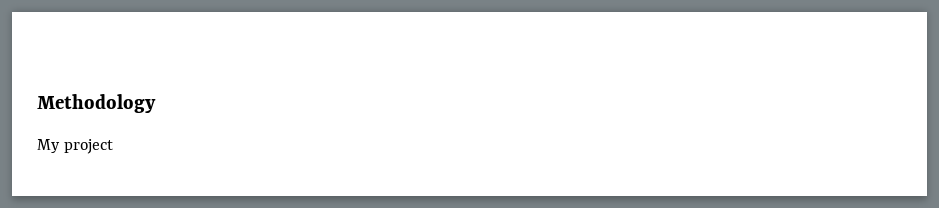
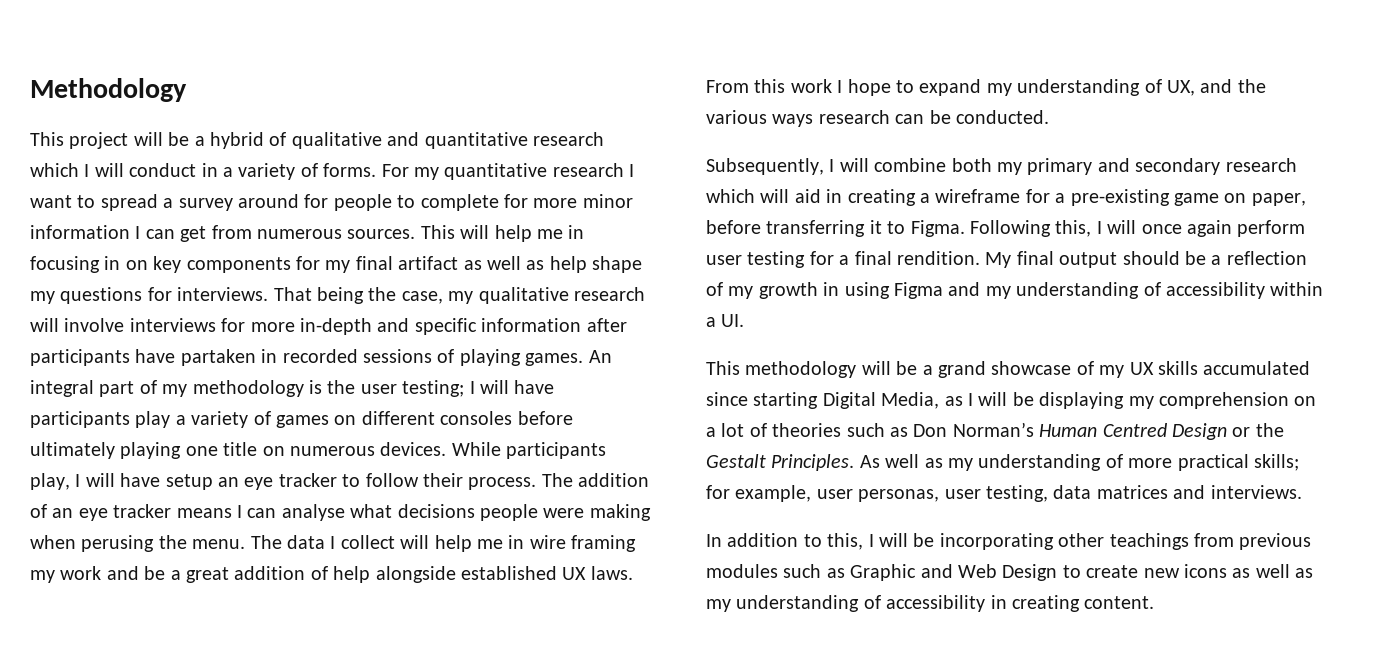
[37,139,113,154] My project -> [30,132,604,149] [30,163,635,180] [30,194,633,211] [30,225,585,242] [30,256,643,273] [30,287,645,304] [30,318,627,335] [30,349,612,366] [30,380,555,397] [30,411,573,428] [30,442,607,459] [30,473,650,490] [30,504,651,521] [30,535,637,552] [30,566,633,583] [706,79,1266,96] [706,110,1049,127] [706,158,1297,175] [706,189,1306,206] [706,220,1306,237] [706,251,1307,268] [706,282,1324,299] [706,314,745,327] [706,361,1311,378] [706,392,1317,409] [706,422,1284,440] [706,454,1299,471] [706,485,1302,502] [706,533,1312,550] [706,564,1314,581] [706,595,1155,612] This project will be a hybrid of qualitative and quantitative research which I will conduct in a variety of forms. For my quantitative research I want to spread a survey around for people to complete for more minor information I can get from numerous sources. This will help me in focusing in on key components for my final artifact as well as help shape my questions for interviews. That being the case, my qualitative research will involve interviews for more in-depth and specific information after participants have partaken in recorded sessions of playing games. An integral part of my methodology is the user testing; I will have participants play a variety of games on different consoles before ultimately playing one title on numerous devices. While participants play, I will have setup an eye tracker to follow their process. The addition of an eye tracker means I can analyse what decisions people were making when perusing the menu. The data I collect will help me in wire framing my work and be a great addition of help alongside established UX laws. From this work I hope to expand my understanding of UX, and the various ways research can be conducted. // Subsequently, I will combine both my primary and secondary research which will aid in creating a wireframe for a pre-existing game on paper, before transferring it to Figma. Following this, I will once again perform user testing for a final rendition. My final output should be a reflection of my growth in using Figma and my understanding of accessibility within a UI. // This methodology will be a grand showcase of my UX skills accumulated since starting Digital Media, as I will be displaying my comprehension on a lot of theories such as Don Norman’s Human Centred Design or the Gestalt Principles. As well as my understanding of more practical skills; for example, user personas, user testing, data matrices and interviews. // In addition to this, I will be incorporating other teachings from previous modules such as Graphic and Web Design to create new icons as well as my understanding of accessibility in creating content.

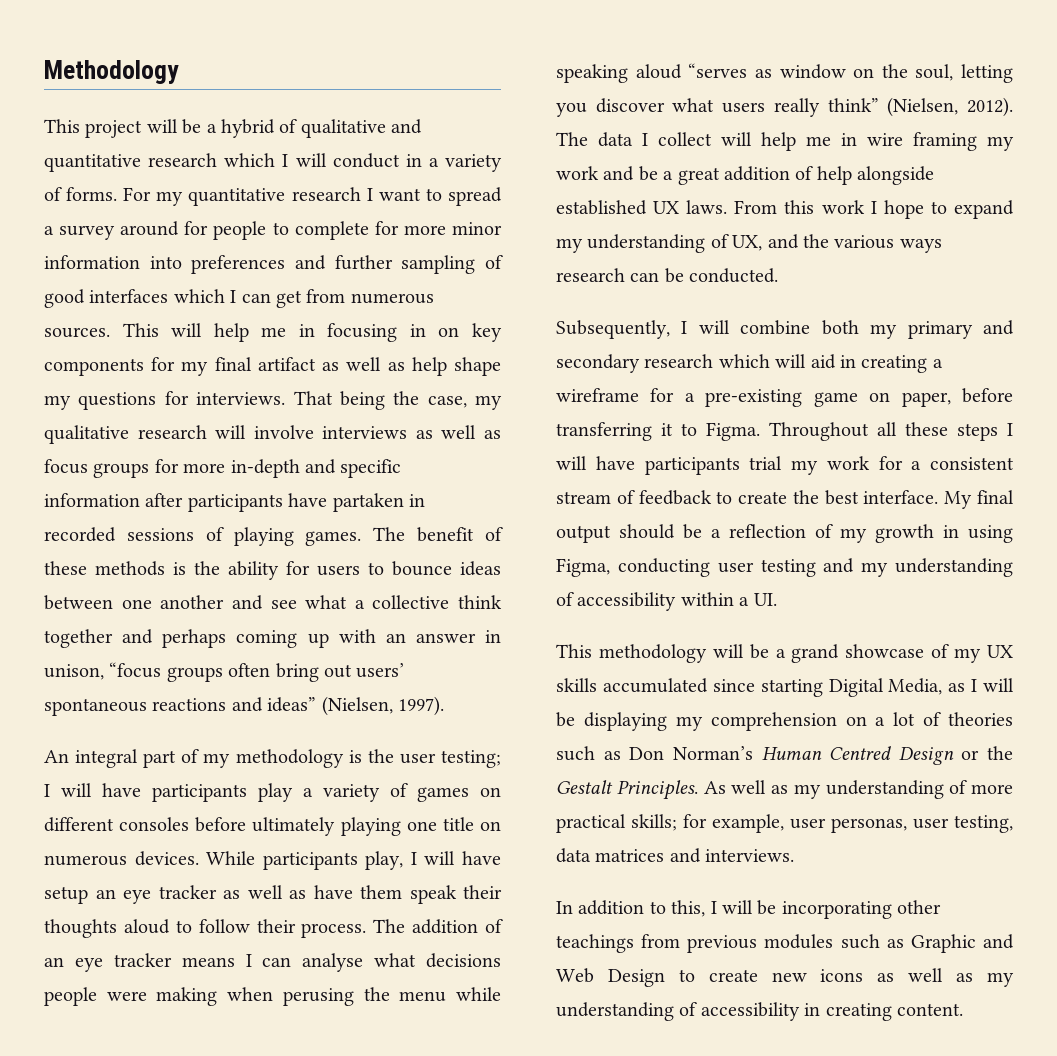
(130, 232) none -> [149,255,504,274] [44,289,225,308] into preferences and further sampling of good interfaces which
(216, 325) none -> [415,425,501,439] [44,459,150,478] as well as focus groups
(584, 359) none -> [373,527,503,542] [44,561,501,580] [44,595,502,610] [44,629,501,648] [44,662,405,682] [44,696,444,716] The benefit of these methods is the ability for users to bounce ideas between one another and see what a collective think together and perhaps coming up with an answer in unison, “focus groups often bring out users’ spontaneous reactions and ideas” (Nielsen, 1997). //
(337, 480) none -> [223,885,502,904] [44,919,170,938] as well as have them speak their thoughts aloud
[192,539,246,549] menu. -> [399,987,502,1002] [556,63,1013,83] [556,97,1013,117] menu while speaking aloud “serves as window on the soul, letting you discover what users really think” (Nielsen, 2012).
[970,220,1306,237] [706,251,980,268] Following this, I will once again perform user testing for a final rendition. -> [769,422,1013,441] [556,456,1014,475] [556,490,939,505] Throughout all these steps I will have participants trial my work for a consistent stream of feedback to create the best interface.
[894,282,943,299] Figma -> [556,558,816,577] Figma, conducting user testing

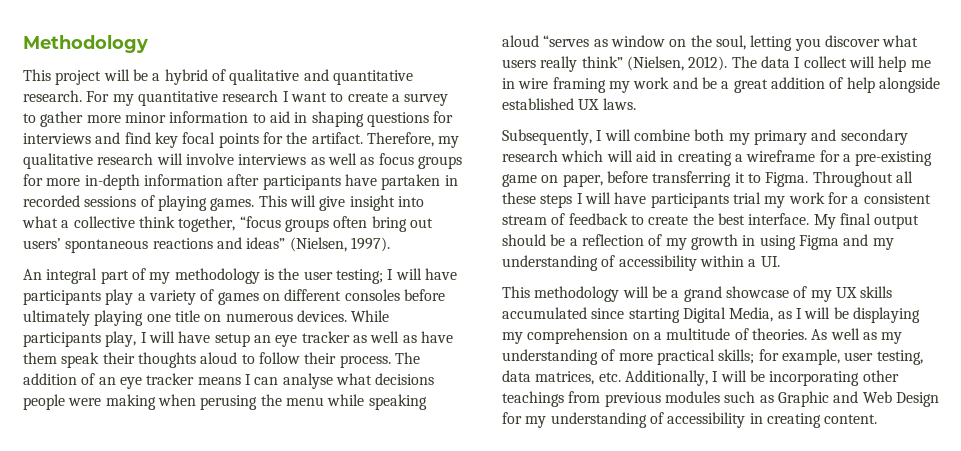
[148,153,502,172] [44,187,118,201] research which I will conduct in a variety of forms. -> [23,90,82,102] research.
[447,187,502,206] spread -> [347,92,388,102] create
[120,221,502,240] [44,255,504,274] [44,289,434,308] [44,323,502,342] [44,357,502,376] [44,391,467,410] around for people to complete for more minor information into preferences and further sampling of good interfaces which I can get from numerous sources. This will help me in focusing in on key components for my final artifact as well as help shape my questions for interviews. That being the case, -> [23,111,454,127] [23,132,434,148] to gather more minor information to aid in shaping questions for interviews and find key focal points for the artifact. Therefore,
[305,459,402,478] and specific -> (140, 182) none
[373,527,503,542] [44,561,501,580] [44,595,502,610] [44,629,501,648] [44,664,104,680] The benefit of these methods is the ability for users to bounce ideas between one another and see what a collective think together and perhaps coming up with an answer in unison, -> [258,195,424,211] [22,216,236,232] This will give insight into what a collective think together,
[734,200,1014,219] [556,234,942,253] [556,268,779,283] From this work I hope to expand my understanding of UX, and the various ways research can be conducted. -> (636, 104) none
[556,558,816,577] Figma, conducting user testing -> [798,235,839,250] Figma
[893,712,1013,726] [556,746,1013,765] [556,780,698,800] lot of theories such as Don Norman’s Human Centred Design or the Gestalt Principles. -> [666,328,807,340] multitude of theories.
[831,815,1013,833] [556,848,795,863] [556,900,706,917] personas, user testing, data matrices and interviews. // In addition to this, -> [876,350,923,365] [502,370,708,386] testing, data matrices, etc. Additionally,
[678,968,974,982] to create new icons as well as -> [502,412,522,424] for

